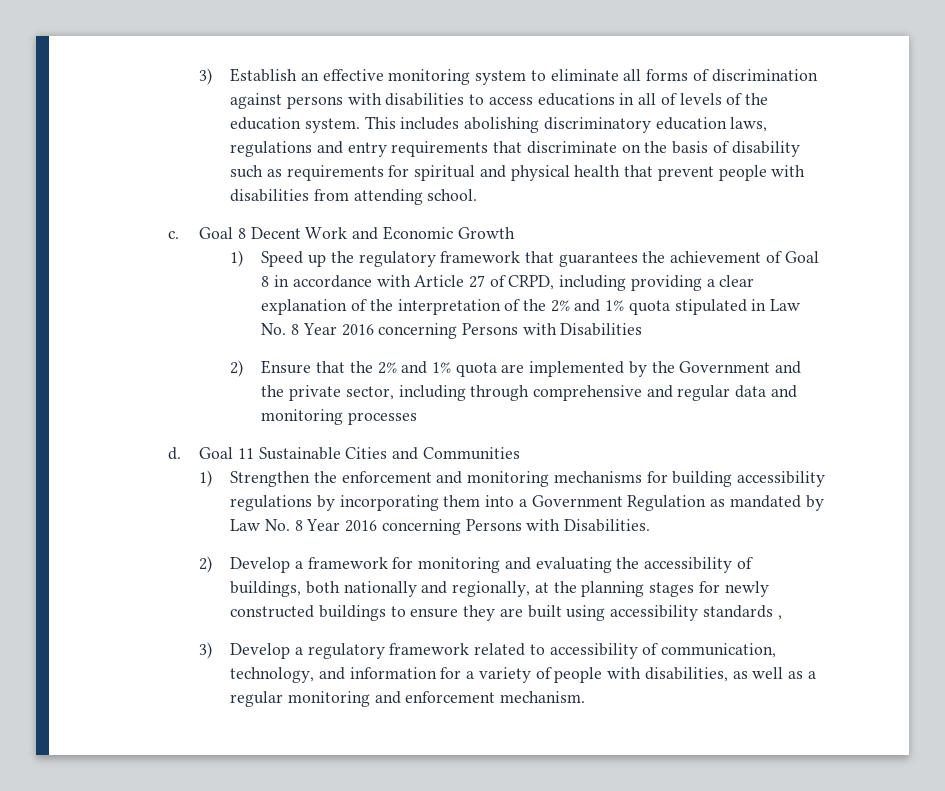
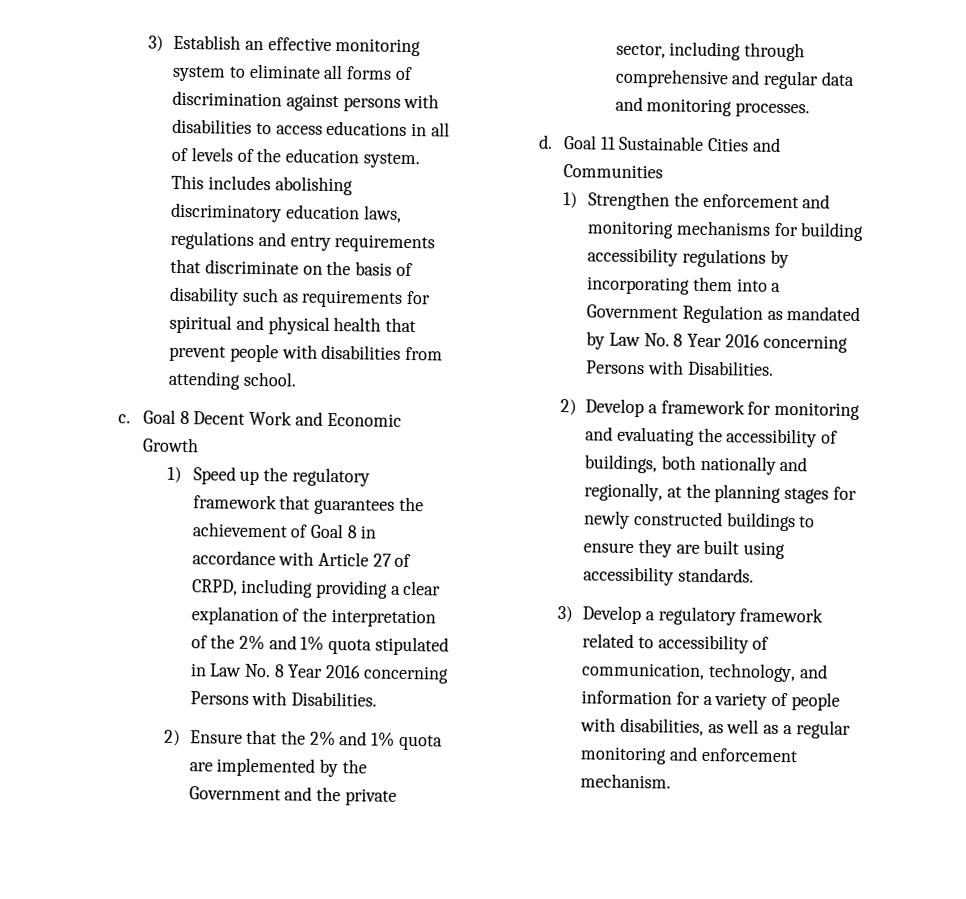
[560,323,643,336] Disabilities -> [291,691,378,707] Disabilities.
[348,412,418,425] processes -> [735,102,811,118] processes.
[702,605,782,620] standards , -> [677,567,754,583] standards.

